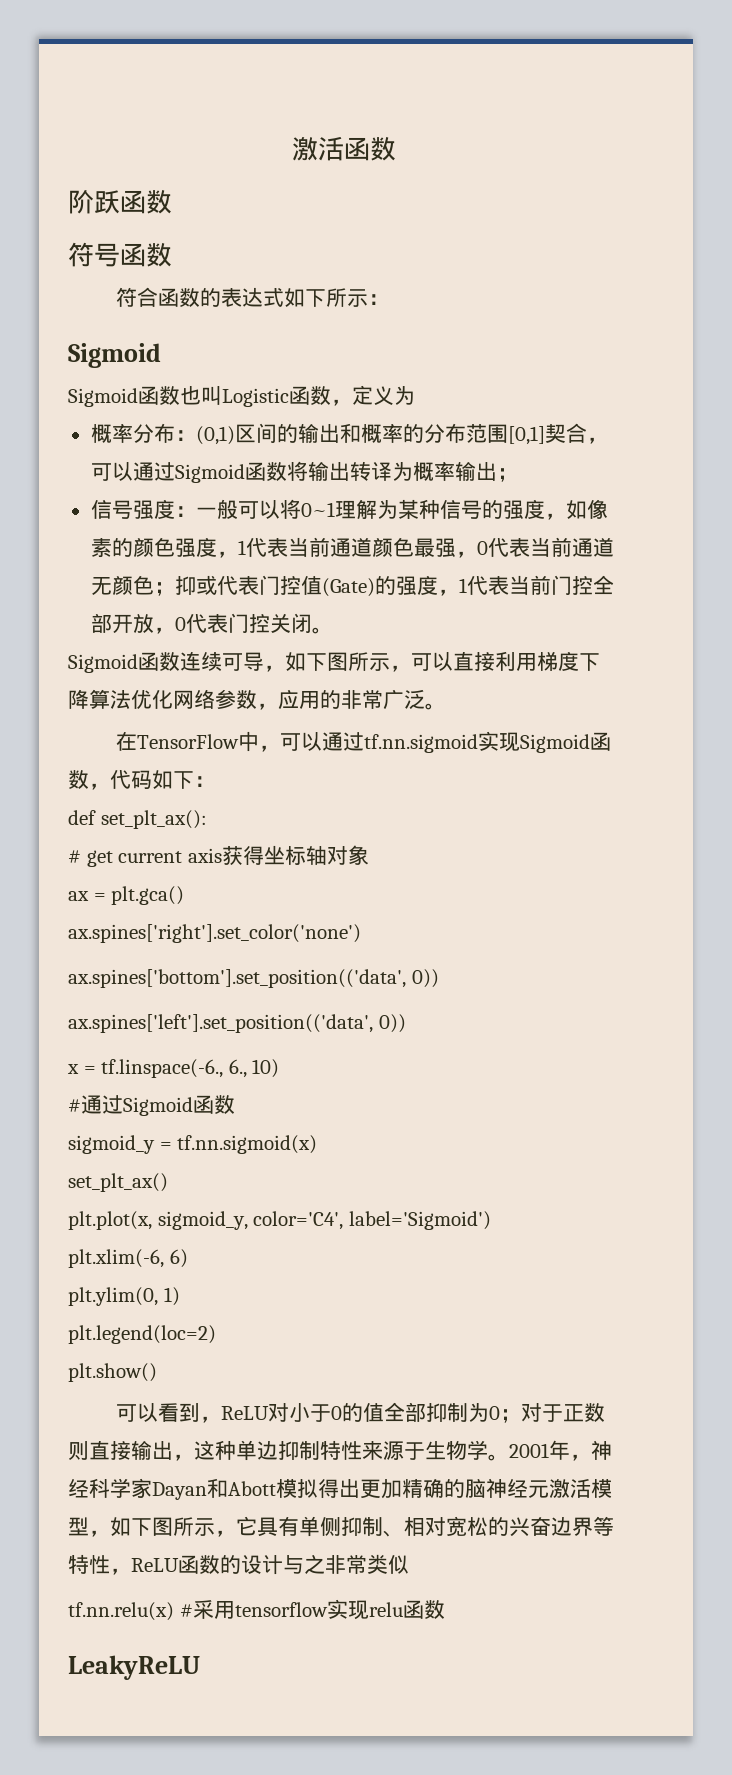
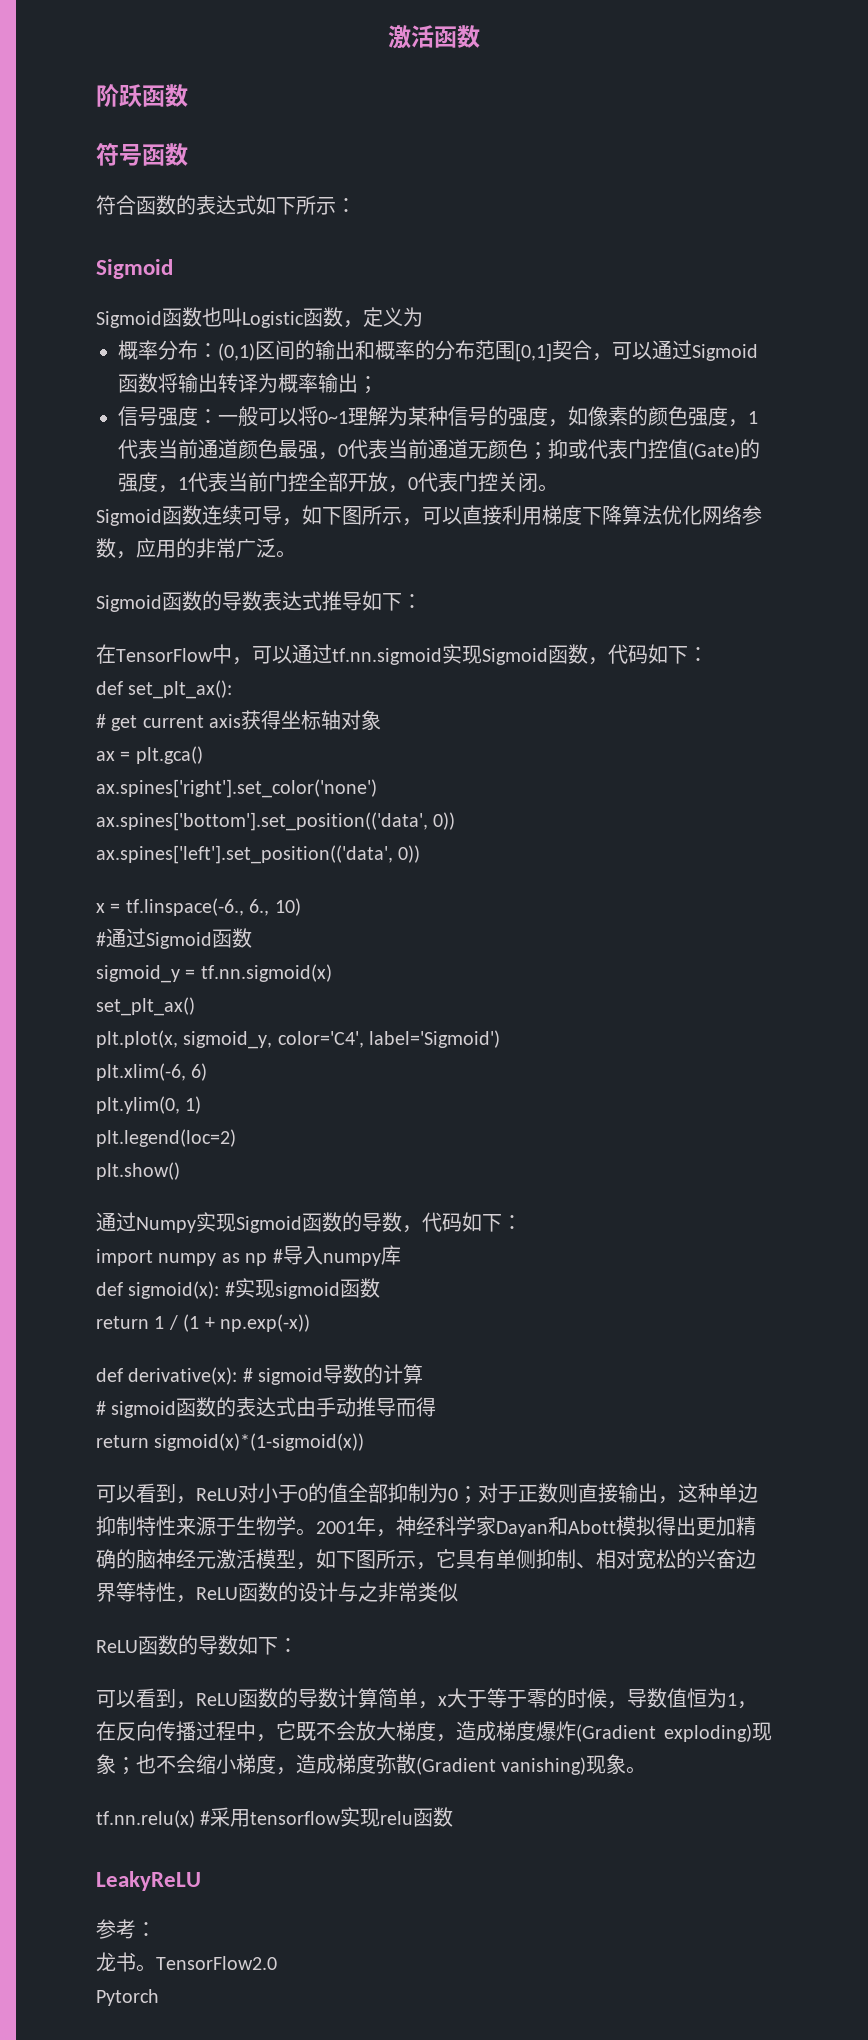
(446, 706) none -> [96,591,422,612] // Sigmoid函数的导数表达式推导如下：
(157, 1372) none -> [96,1212,522,1233] [96,1245,401,1266] [96,1278,380,1299] [96,1314,310,1332] [96,1364,424,1385] [96,1397,437,1418] [96,1433,365,1451] // 通过Numpy实现Sigmoid函数的导数，代码如下： // import numpy as np #导入numpy库 // def sigmoid(x): #实现sigmoid函数 // return 1 / (1 + np.exp(-x)) // def derivative(x): # sigmoid导数的计算 // # sigmoid函数的表达式由手动推导而得 // return sigmoid(x)*(1-sigmoid(x))
(409, 1564) none -> [96,1635,298,1655] [96,1688,757,1709] [96,1721,772,1742] [96,1754,647,1775] // ReLU函数的导数如下： // 可以看到，ReLU函数的导数计算简单，x大于等于零的时候，导数值恒为1，在反向传播过程中，它既不会放大梯度，造成梯度爆炸(Gradient exploding)现象；也不会缩小梯度，造成梯度弥散(Gradient vanishing)现象。
(200, 1667) none -> [96,1919,156,1939] [96,1952,277,1972] [96,1989,159,2006] // 参考： // 龙书。TensorFlow2.0 // Pytorch

